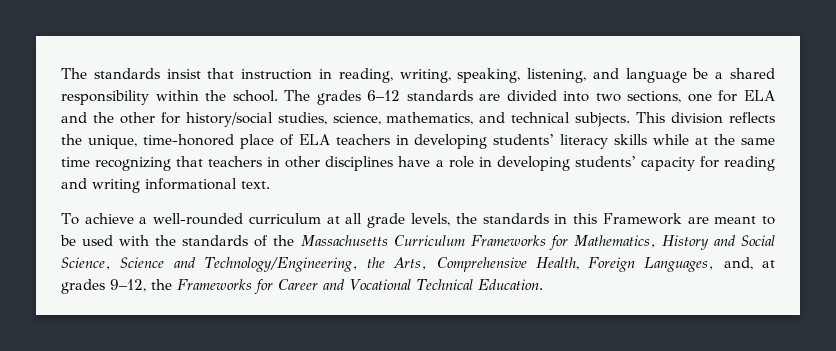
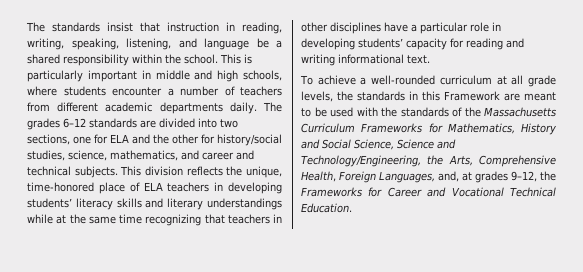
(278, 96) none -> [220,54,252,64] [27,70,282,82] [27,86,282,96] [27,102,257,114] This is particularly important in middle and high schools, where students encounter a number of teachers from different academic departments daily.
(506, 117) none -> [202,150,254,160] career and
(648, 139) none -> [145,198,282,210] and literary understandings
(444, 163) none -> [420,22,468,34] particular

